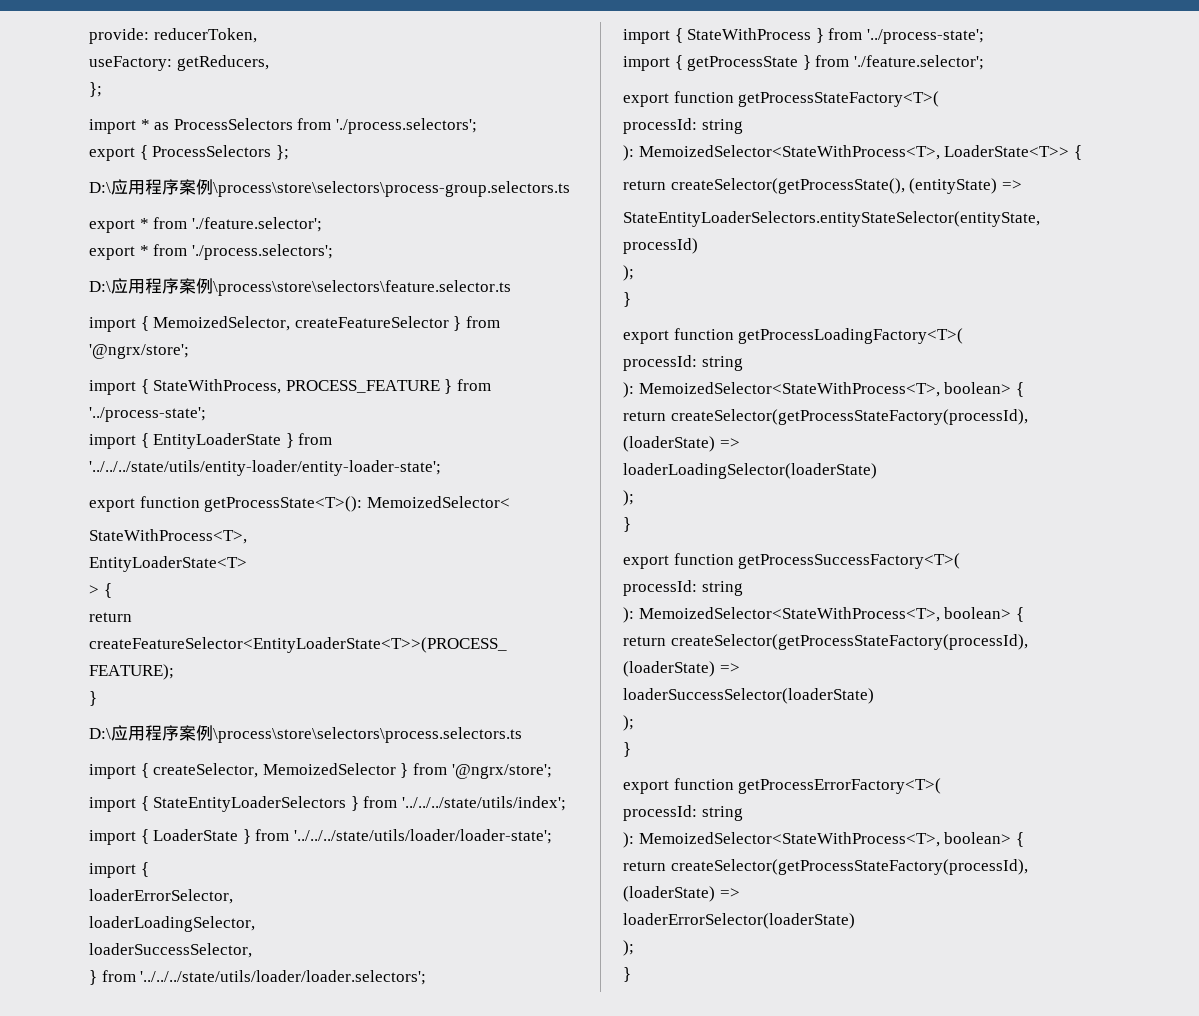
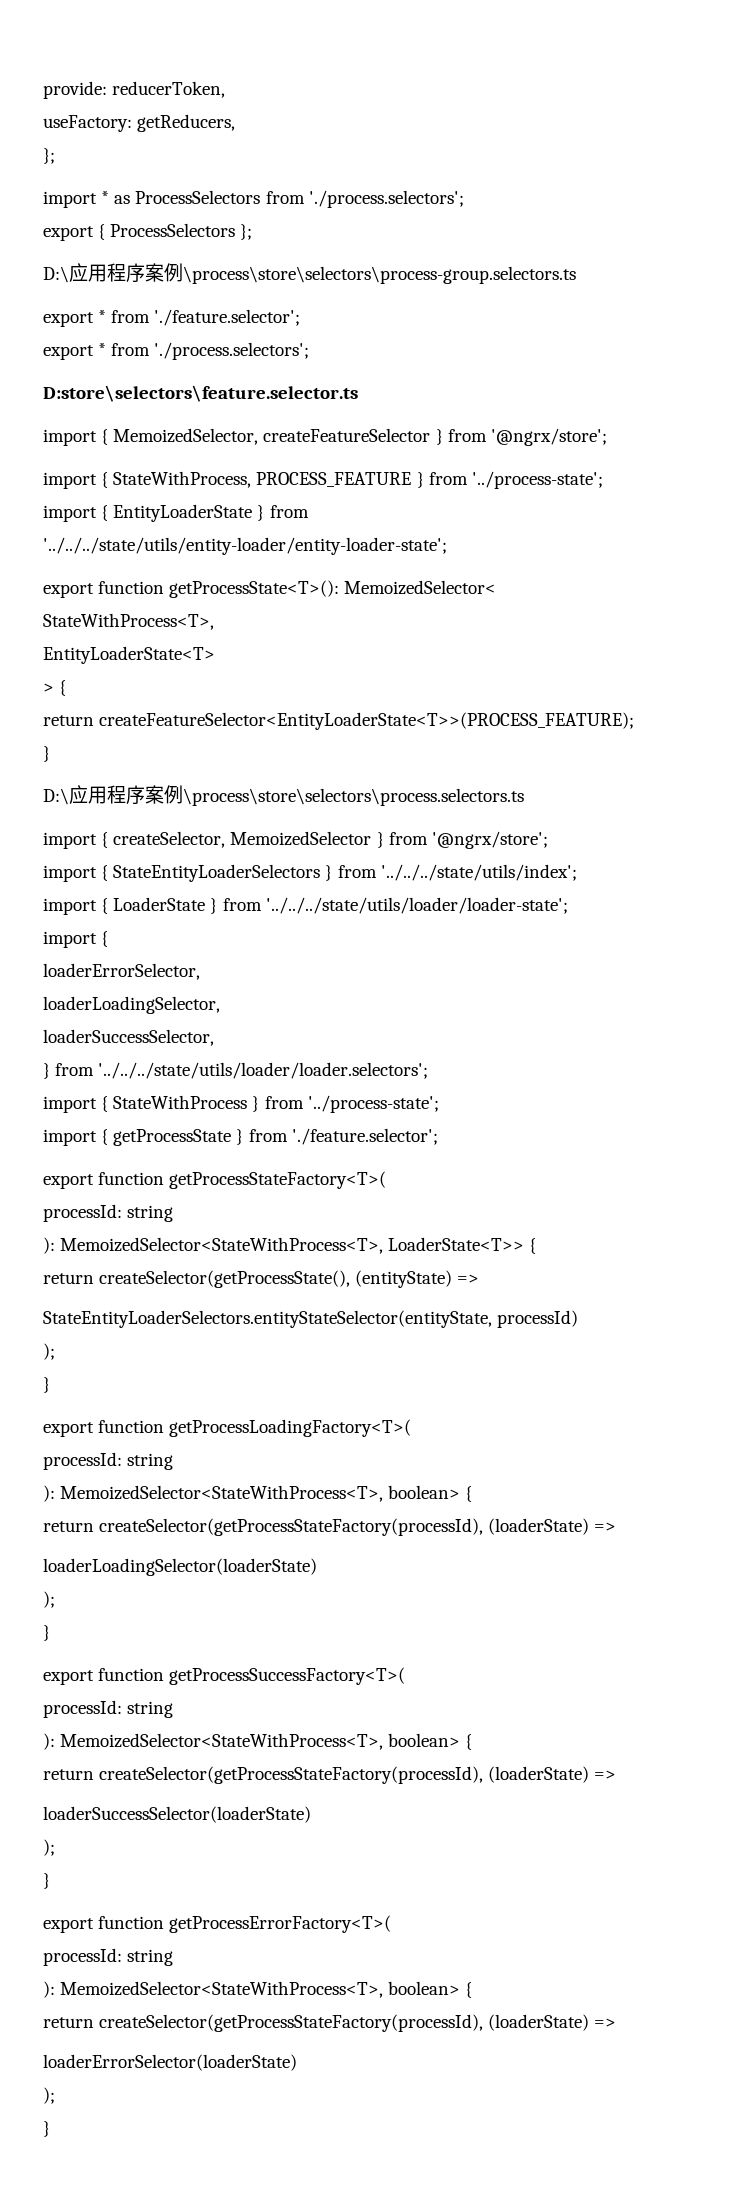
[89,278,511,296] D:\应用程序案例\process\store\selectors\feature.selector.ts -> [43,385,358,402] D:store\selectors\feature.selector.ts

